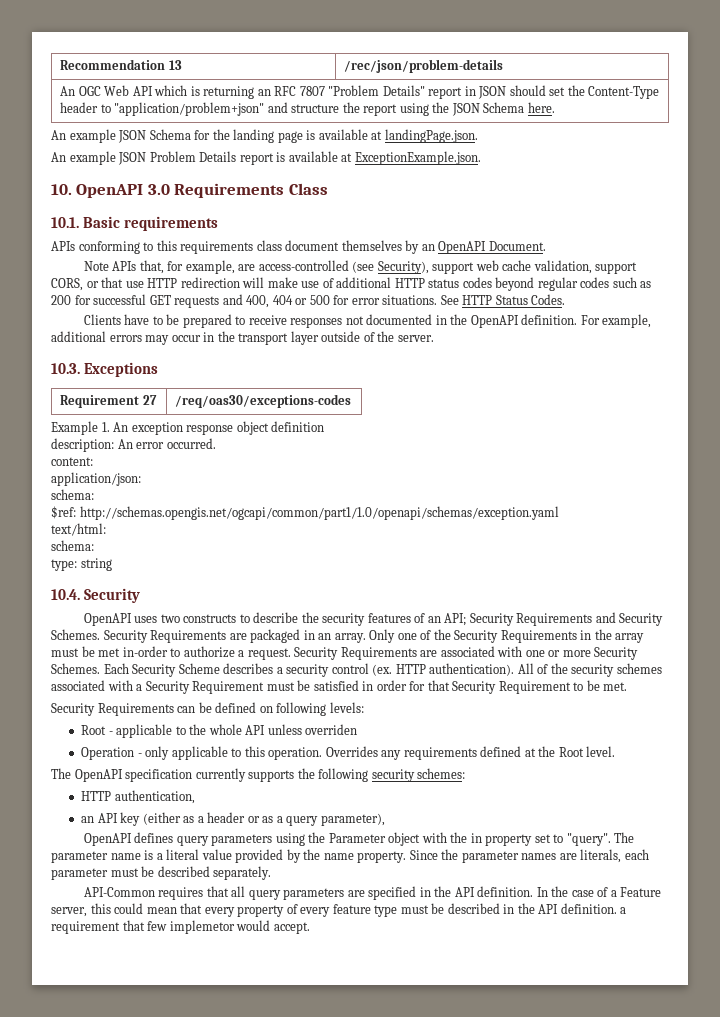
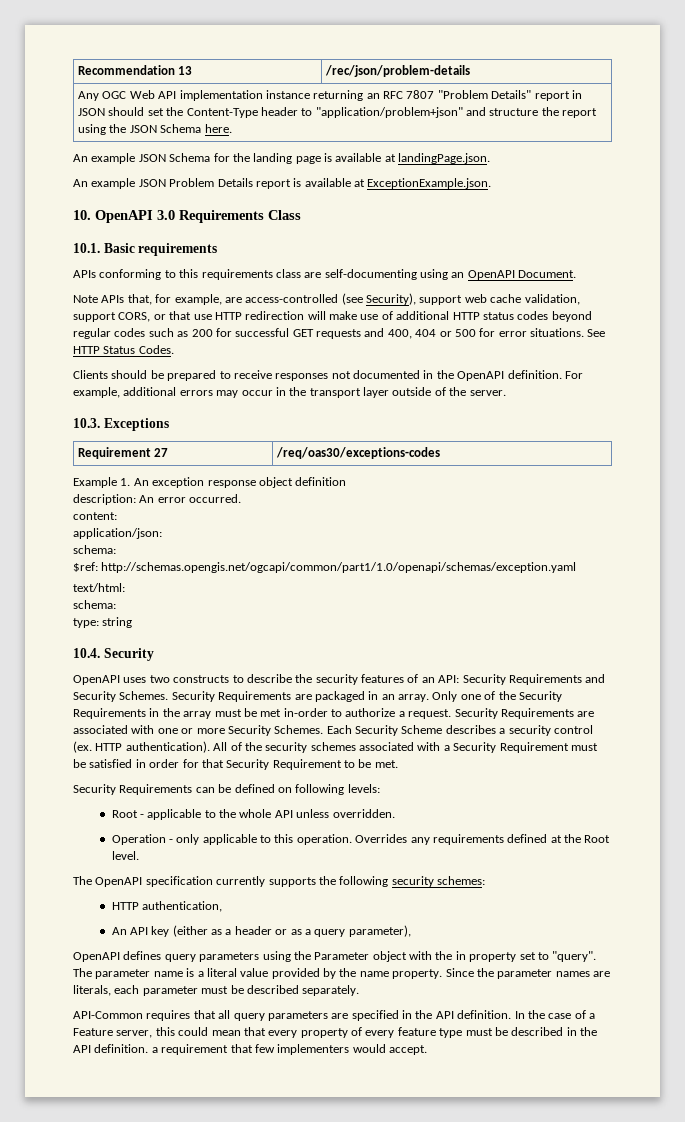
[60,86,76,96] An -> [78,91,100,101] Any
[154,85,200,96] which is -> [179,90,310,101] implementation instance
[285,240,420,254] document themselves by -> [304,269,448,280] are self-documenting using
[124,314,163,325] have to -> [111,370,148,379] should
[444,613,467,626] API; -> [438,675,460,683] API:
[305,724,358,735] overriden -> [332,809,395,818] overridden.
[81,816,95,823] an -> [111,927,127,935] An
[169,920,235,934] implemetor -> [277,1044,350,1055] implementers

